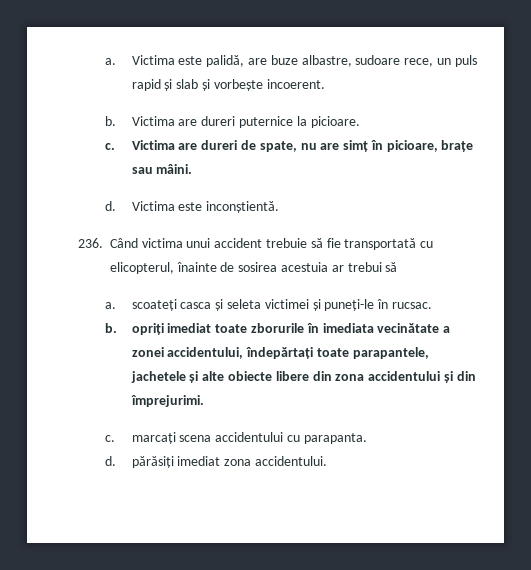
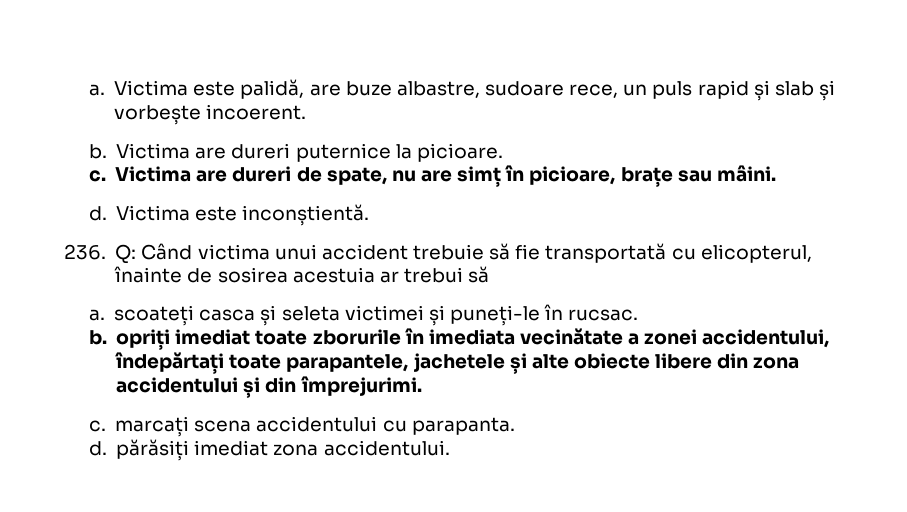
(103, 243) none -> [115,244,137,264] Q:

